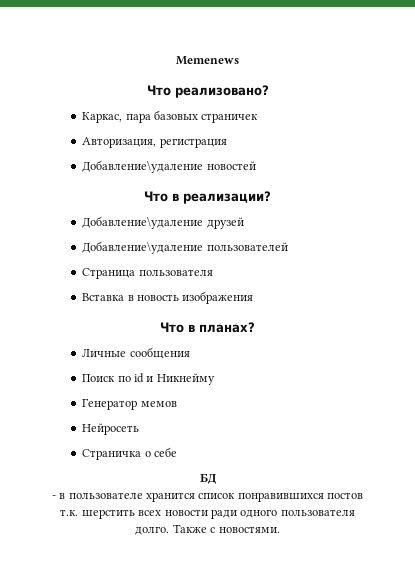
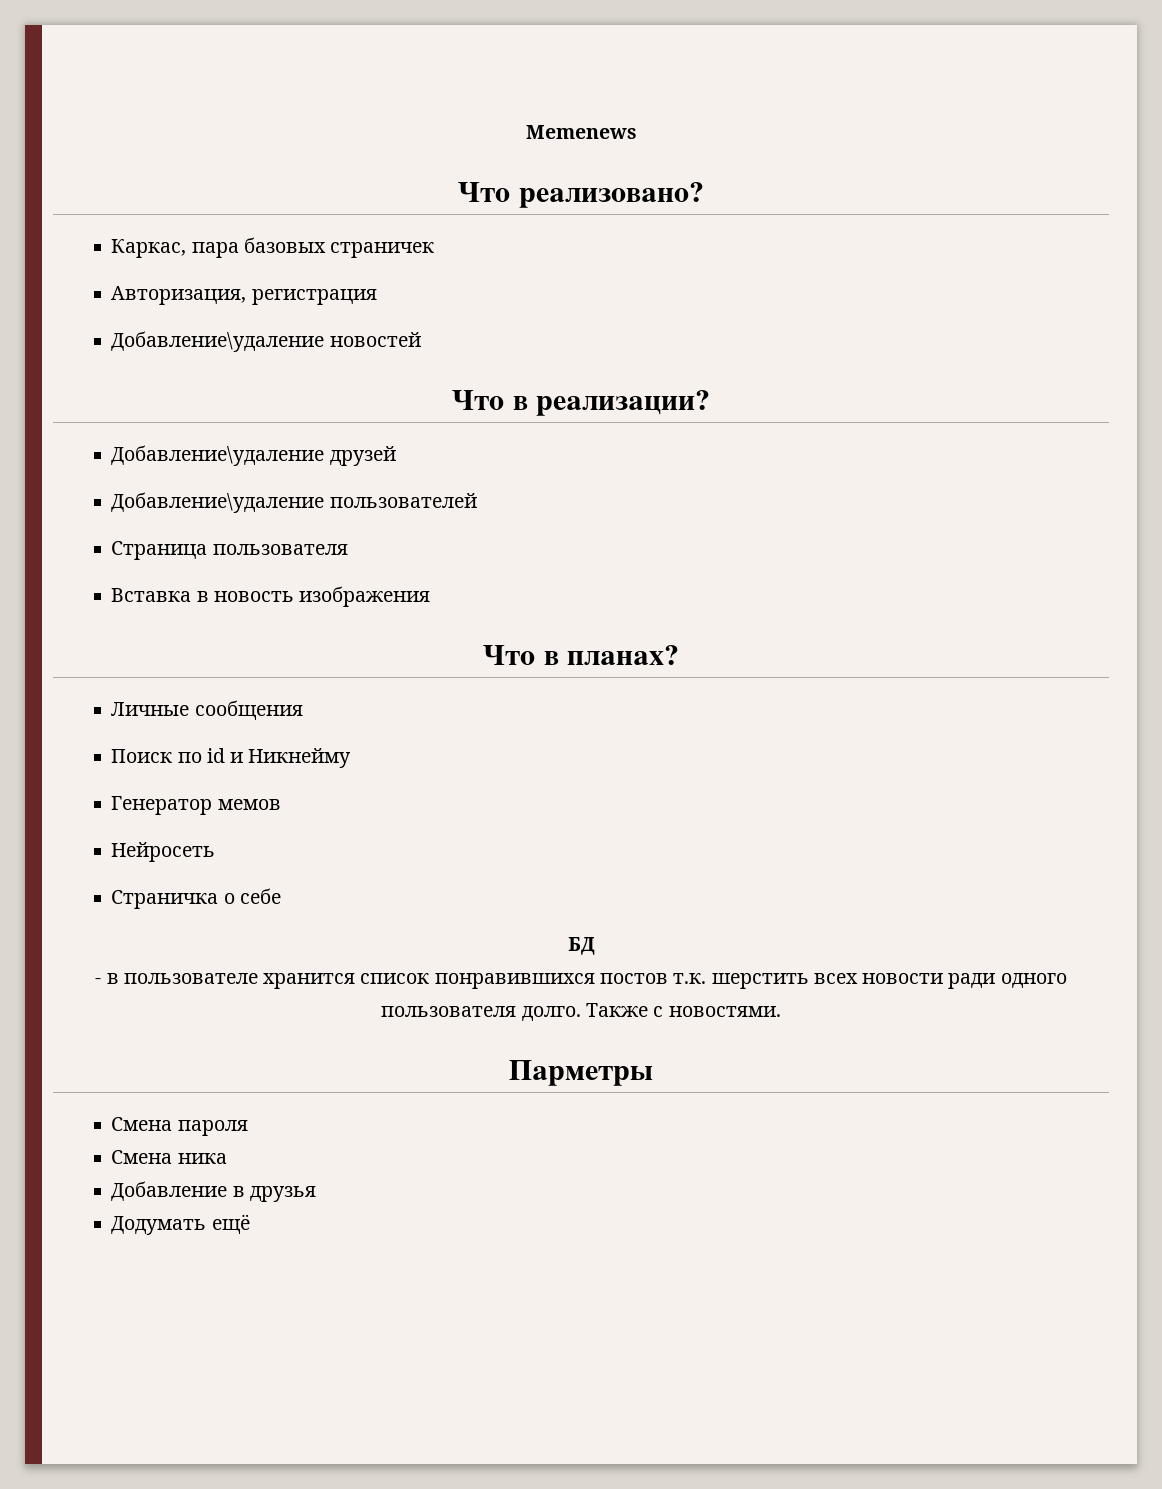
(280, 529) none -> [509,1060,653,1086] [111,1117,248,1136] [111,1150,227,1164] [111,1181,316,1202] [111,1214,250,1235] // Парметры // Смена пароля // Смена ника // Добавление в друзья // Додумать ещё

